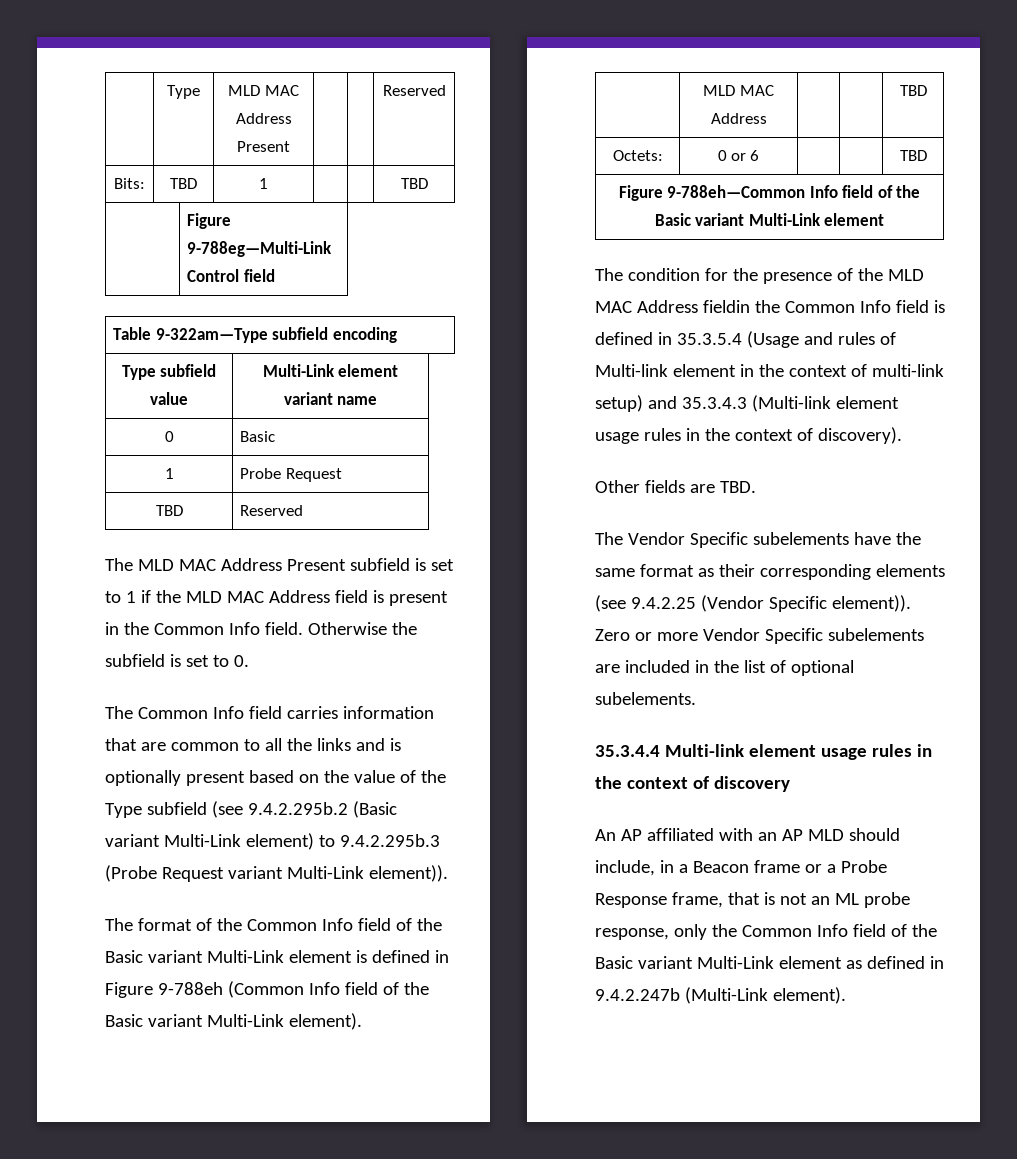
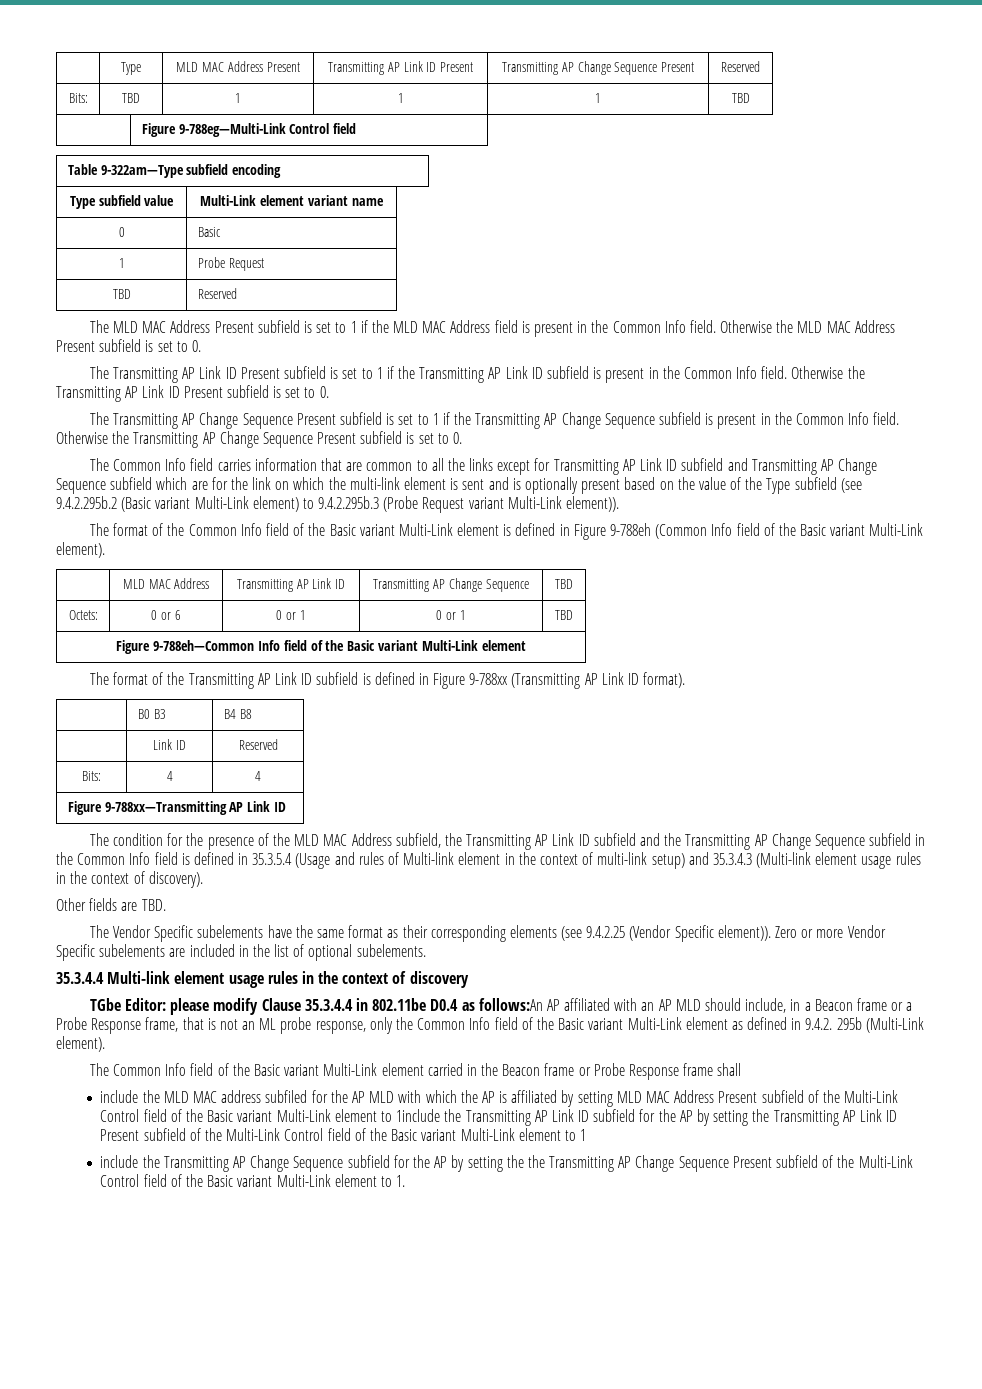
(290, 146) | -> [327,61,474,75] [501,61,695,75] Transmitting AP Link ID Present | Transmitting AP Change Sequence Present
(268, 183) | -> [397,93,404,103] [595,93,601,103] 1 | 1
(417, 628) none -> [797,320,895,333] [56,339,201,352] [89,366,865,383] [56,385,329,402] [89,412,900,429] [56,431,357,448] MLD MAC Address Present subfield is set to 0. // The Transmitting AP Link ID Present subfield is set to 1 if the Transmitting AP Link ID subfield is present in the Common Info field. Otherwise the Transmitting AP Link ID Present subfield is set to 0. // The Transmitting AP Change Sequence Present subfield is set to 1 if the Transmitting AP Change Sequence subfield is present in the Common Info field. Otherwise the Transmitting AP Change Sequence Present
(351, 744) none -> [497,458,878,475] [56,477,485,494] except for Transmitting AP Link ID subfield and Transmitting AP Change Sequence subfield which are for the link on which the multi-link element is sent
(767, 118) | -> [236,578,346,592] [373,578,529,592] Transmitting AP Link ID | Transmitting AP Change Sequence
(760, 155) | -> [276,610,306,620] [436,610,466,620] 0 or 1 | 0 or 1
(885, 219) none -> [89,672,686,689] [137,709,166,719] [223,709,252,719] [153,739,186,750] [238,739,278,750] [82,771,101,781] [166,771,173,781] [255,771,261,781] [67,801,286,815] // The format of the Transmitting AP Link ID subfield is defined in Figure 9-788xx (Transmitting AP Link ID format). // | B0 B3 | B4 B8 // | Link ID | Reserved // Bits: | 4 | 4 // Figure 9-788xx—Transmitting AP Link ID
[702,300,750,313] fieldin -> [395,833,926,850] subfield, the Transmitting AP Link ID subfield and the Transmitting AP Change Sequence subfield in
[595,829,616,841] An -> [89,998,543,1015] TGbe Editor: please modify Clause 35.3.4.4 in 802.11be D0.4 as follows:An
[595,988,680,1001] 9.4.2.247b -> [805,1017,862,1030] 9.4.2. 295b
(846, 995) none -> [89,1063,742,1080] [100,1090,899,1107] [100,1109,898,1126] [100,1128,587,1141] [100,1155,913,1172] [100,1174,406,1187] // The Common Info field of the Basic variant Multi-Link element carried in the Beacon frame or Probe Response frame shall // include the MLD MAC address subfiled for the AP MLD with which the AP is affiliated by setting MLD MAC Address Present subfield of the Multi-Link Control field of the Basic variant Multi-Link element to 1include the Transmitting AP Link ID subfield for the AP by setting the Transmitting AP Link ID Present subfield of the Multi-Link Control field of the Basic variant Multi-Link element to 1 // include the Transmitting AP Change Sequence subfield for the AP by setting the the Transmitting AP Change Sequence Present subfield of the Multi-Link Control field of the Basic variant Multi-Link element to 1.

